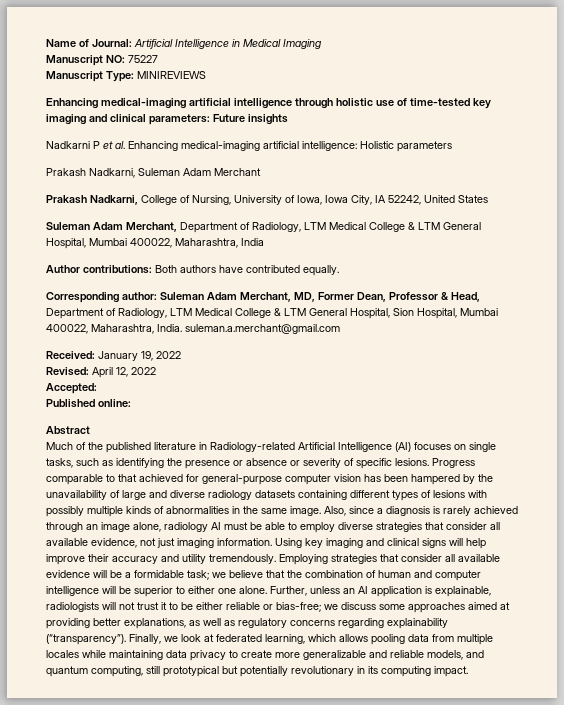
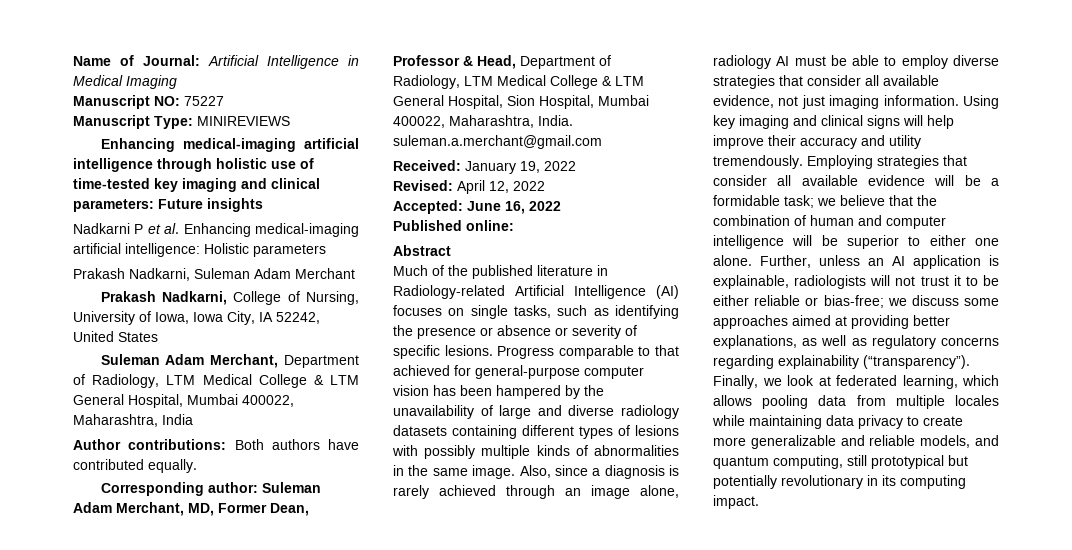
(97, 388) none -> [467,201,561,214] June 16, 2022

